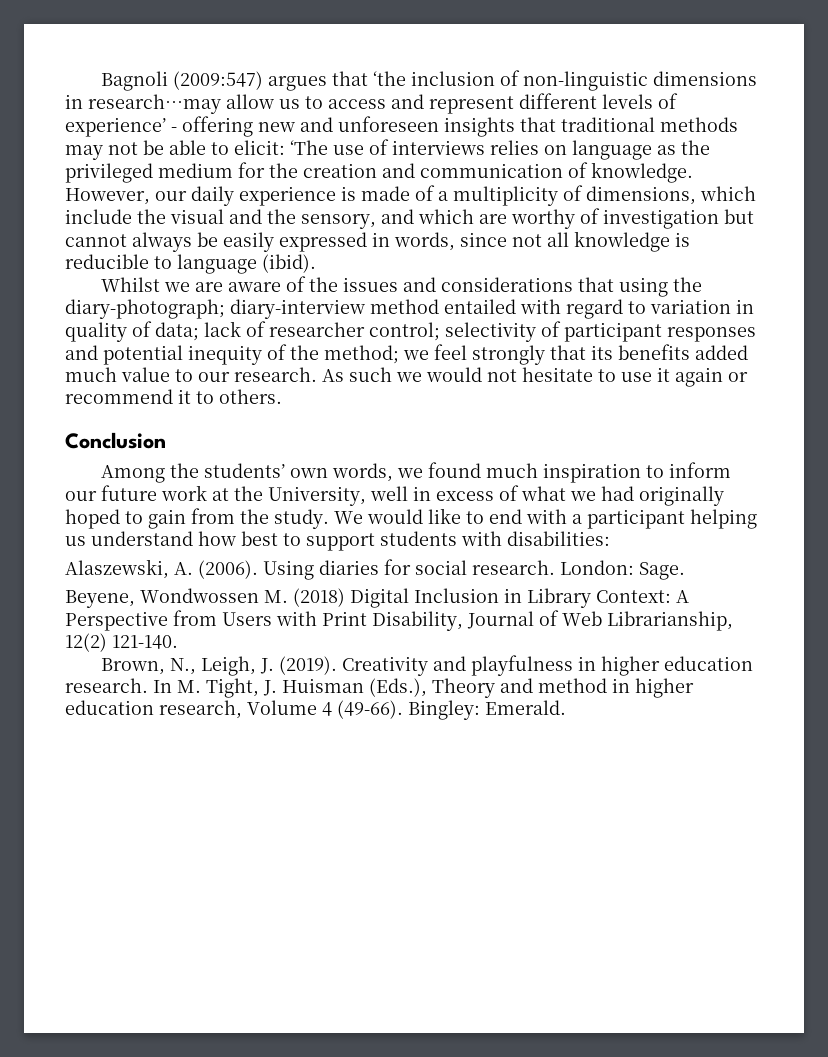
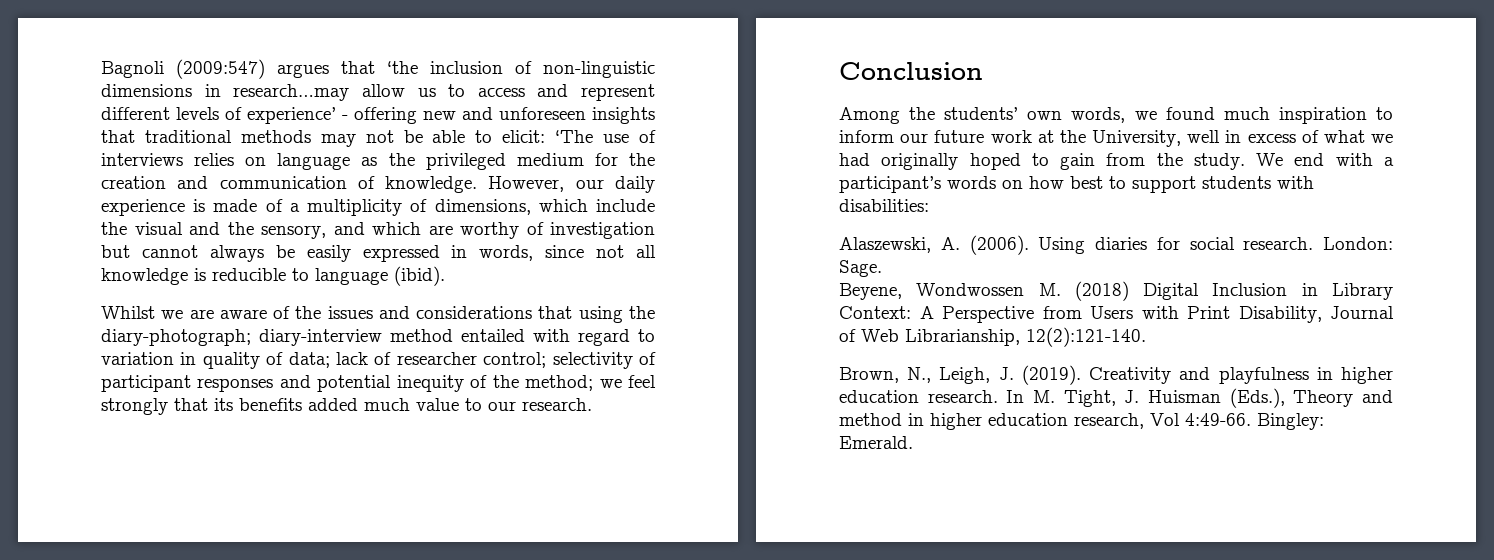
[322,367,748,387] [65,389,282,404] As such we would not hesitate to use it again or recommend it to others. -> (592, 404) none
[367,508,757,529] [65,531,193,546] would like to end with a participant helping us understand -> [1294,153,1394,166] [839,176,1023,193] end with a participant’s words on
[65,633,178,652] 12(2) 121-140. -> [1026,327,1146,347] 12(2):121-140.
[247,700,403,719] Volume 4 (49-66). -> [1150,413,1251,426] Vol 4:49-66.

